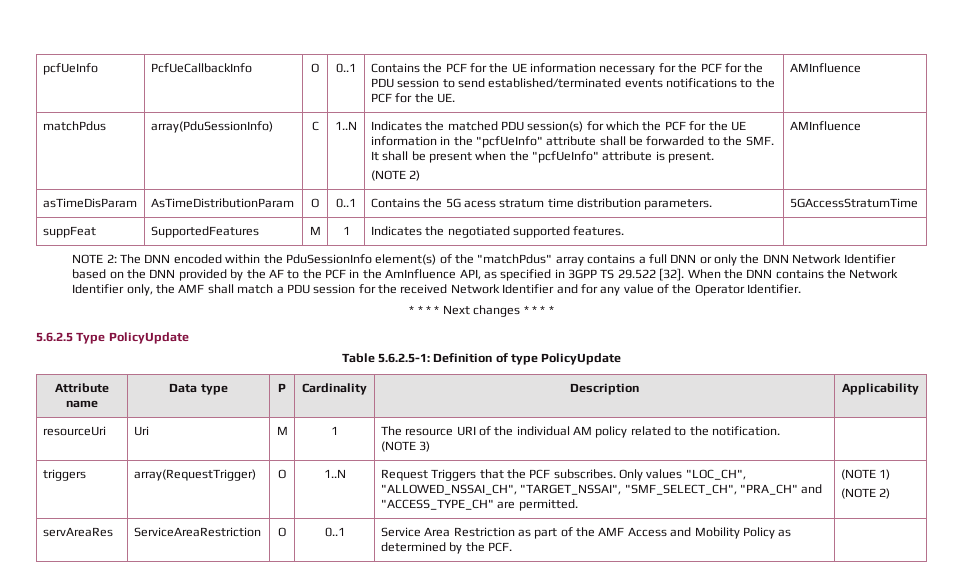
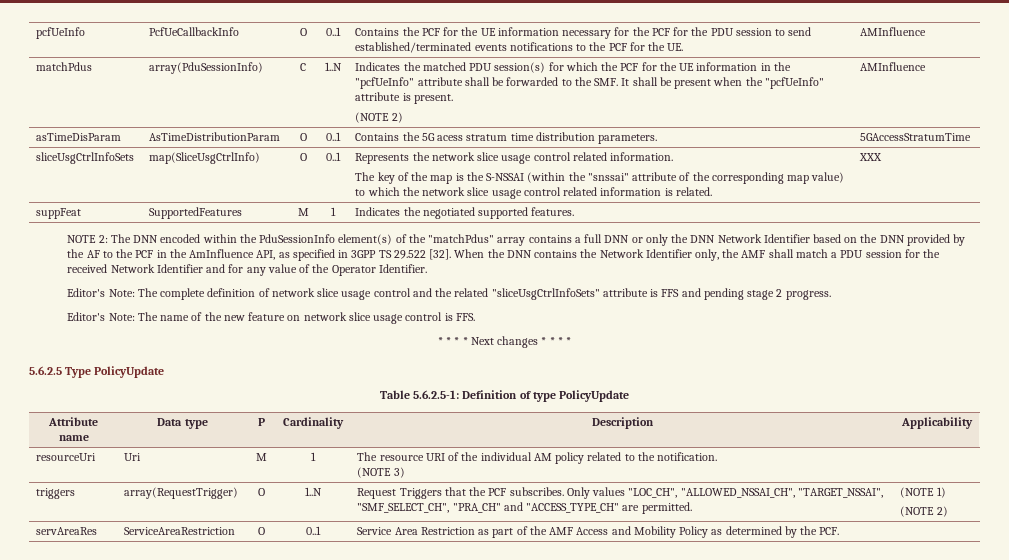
(918, 203) none -> [36,152,135,164] [149,152,261,164] [299,153,307,161] [325,152,341,161] [355,152,674,164] [355,172,845,184] [355,187,712,199] [859,153,883,161] // sliceUsgCtrlInfoSets | map(SliceUsgCtrlInfo) | O | 0..1 | Represents the network slice usage control related information. // The key of the map is the S-NSSAI (within the "snssai" attribute of the corresponding map value) to which the network slice usage control related information is related. | XXX
(802, 289) none -> [67,288,831,300] [67,312,475,324] // Editor's Note: The complete definition of network slice usage control and the related "sliceUsgCtrlInfoSets" attribute is FFS and pending stage 2 progress. // Editor's Note: The name of the new feature on network slice usage control is FFS.

